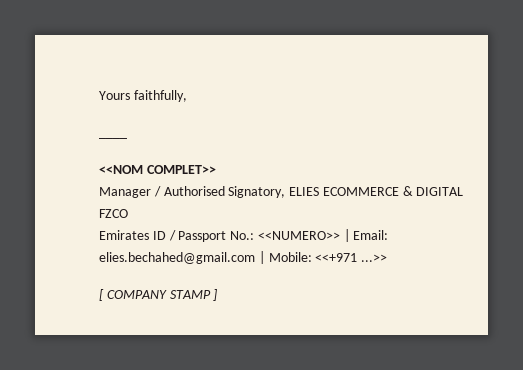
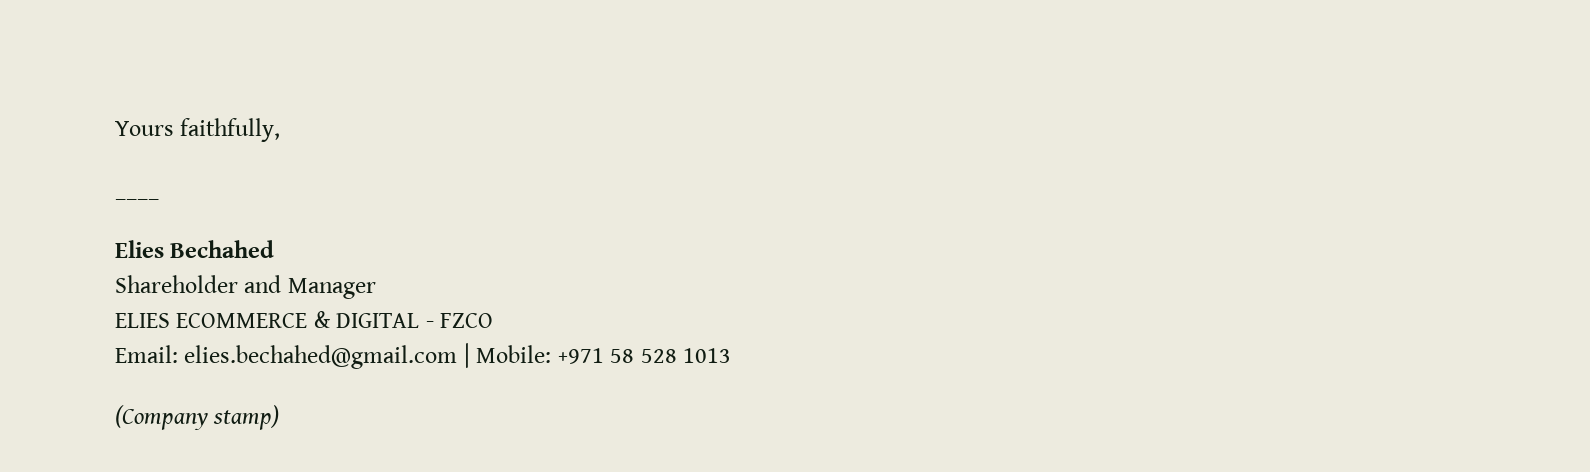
[99,165,216,174] [99,186,286,198] <<NOM COMPLET>> // Manager / Authorised Signatory, -> [115,240,275,258] [115,275,376,299] Elies Bechahed // Shareholder and Manager //
(464, 191) none -> [425,321,434,328] -
[99,229,389,242] [99,251,388,264] [99,289,218,301] Emirates ID / Passport No.: <<NUMERO>> | Email: elies.bechahed@gmail.com | Mobile: <<+971 ...>> // [ COMPANY STAMP ] -> [115,343,732,369] [115,405,280,430] Email: elies.bechahed@gmail.com | Mobile: +971 58 528 1013 // (Company stamp)

